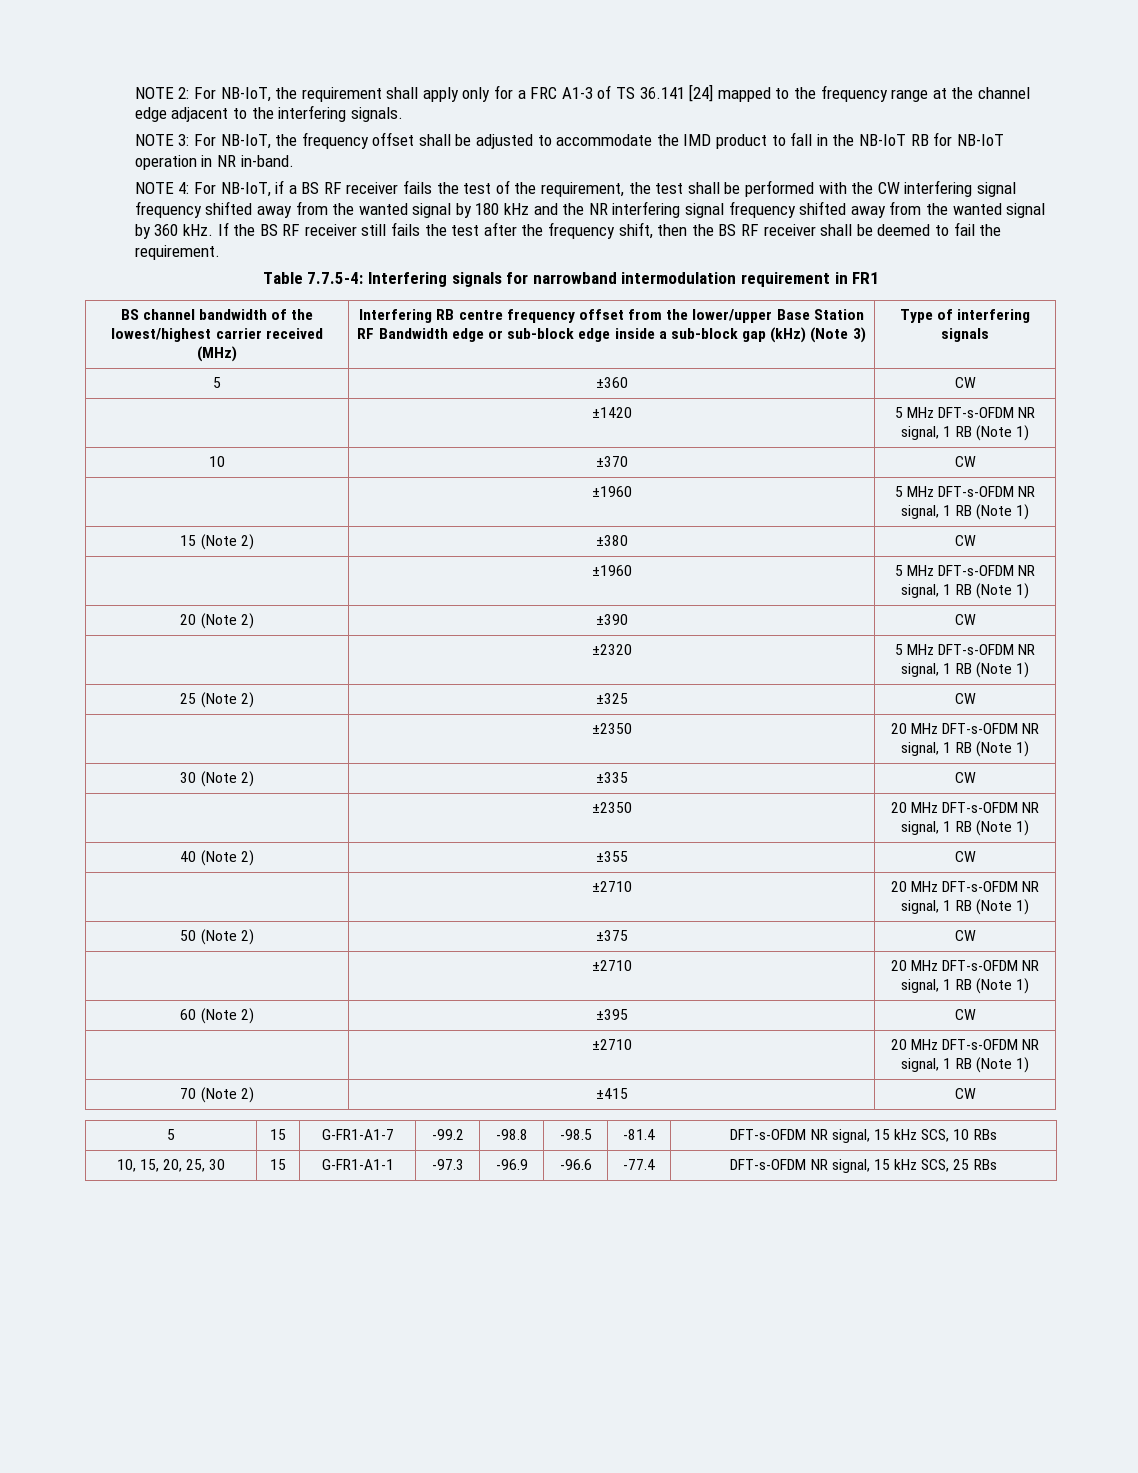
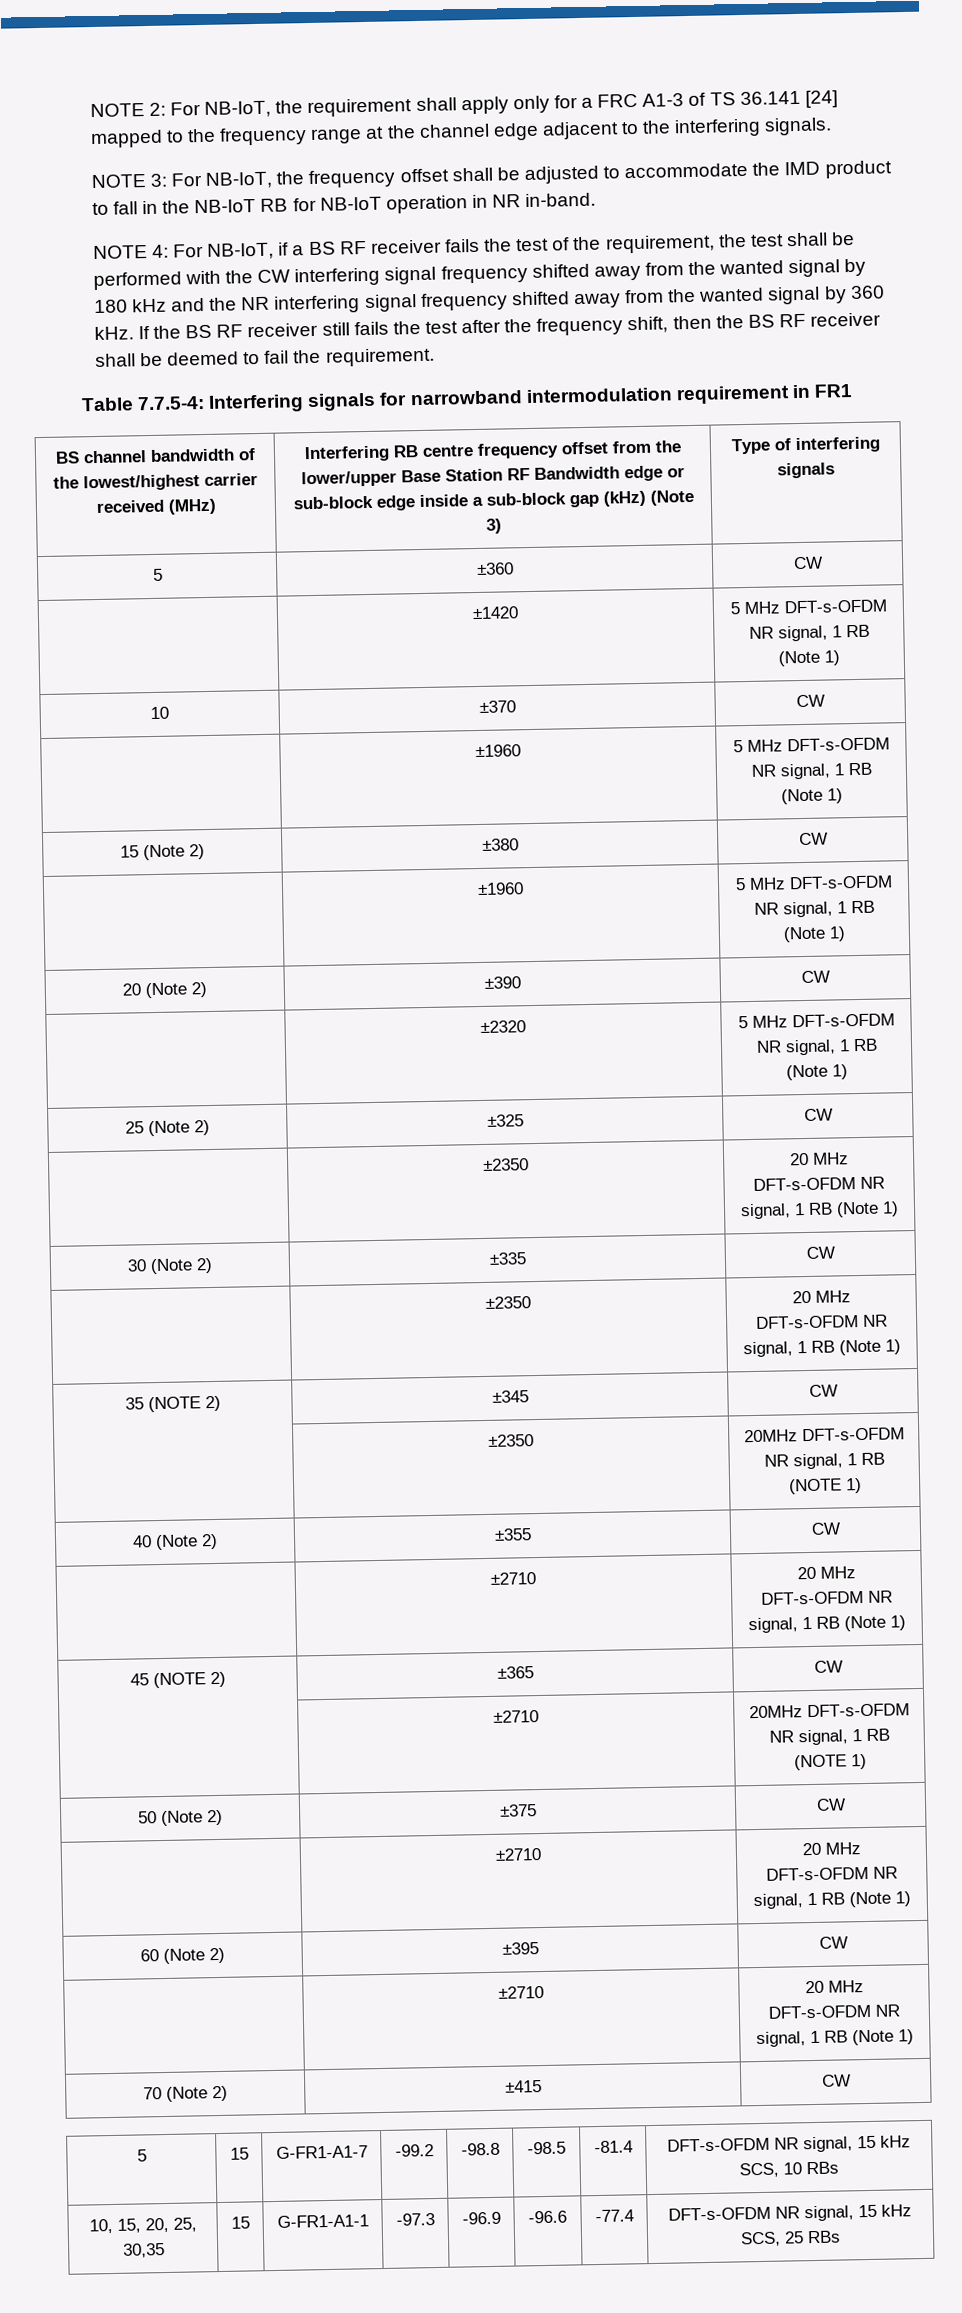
(1029, 828) none -> [124,1395,221,1413] [491,1390,529,1403] [808,1384,838,1397] [488,1434,534,1447] [743,1427,905,1443] [763,1452,885,1470] [788,1478,862,1495] // 35 (NOTE 2) | ±345 | CW // | ±2350 | 20MHz DFT-s-OFDM NR signal, 1 RB (NOTE 1)
(1029, 907) none -> [129,1671,226,1689] [496,1666,534,1679] [813,1660,843,1673] [493,1710,539,1723] [748,1703,910,1719] [768,1728,890,1746] [793,1753,867,1771] // 45 (NOTE 2) | ±365 | CW // | ±2710 | 20MHz DFT-s-OFDM NR signal, 1 RB (NOTE 1)
[209,1159,226,1170] 30 -> [122,2243,165,2258] 30,35

